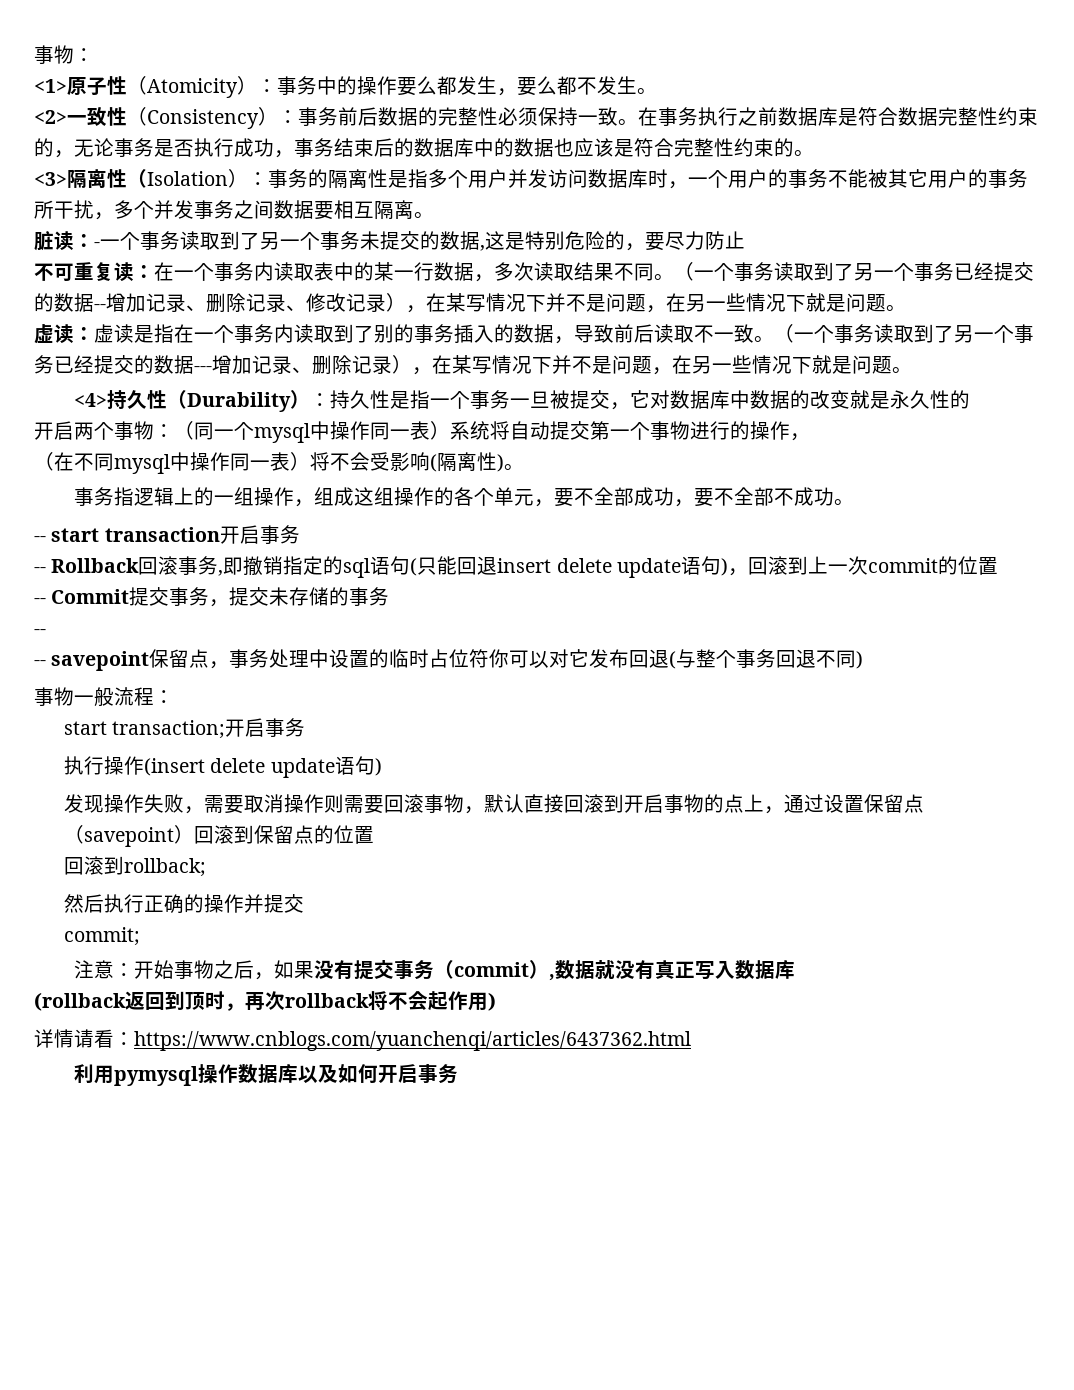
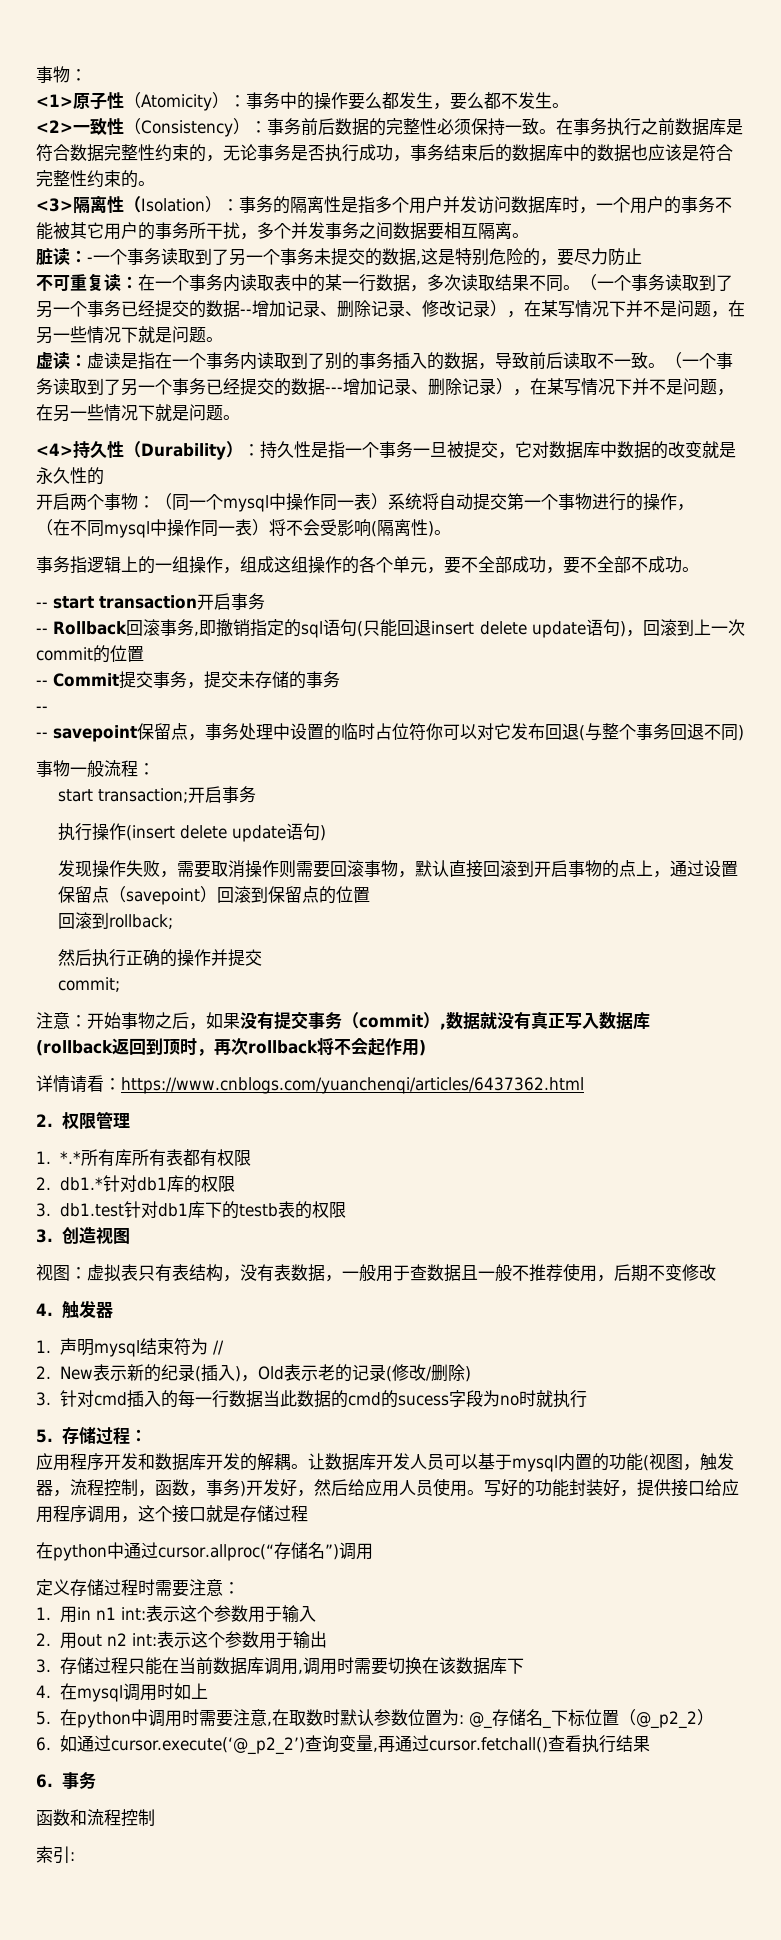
[73,1064,458,1086] 利用pymysql操作数据库以及如何开启事务 -> [36,1111,130,1129] [36,1149,251,1167] [36,1175,235,1193] [36,1201,346,1219] [36,1227,130,1244] [36,1263,716,1282] [36,1300,113,1319] [36,1338,224,1357] [36,1364,471,1382] [36,1390,587,1408] [36,1426,147,1445] [36,1453,734,1472] [36,1478,739,1497] [36,1505,308,1523] [36,1542,373,1561] [36,1579,240,1597] [36,1605,316,1623] [36,1631,327,1649] [36,1657,524,1675] [36,1683,208,1702] [36,1709,714,1729] [36,1735,651,1755] [36,1772,96,1789] [36,1809,155,1827] [36,1846,75,1864] 2.权限管理 // 1. *.*所有库所有表都有权限 // 2. db1.*针对db1库的权限 // 3. db1.test针对db1库下的testb表的权限 // 3.创造视图 // 视图：虚拟表只有表结构，没有表数据，一般用于查数据且一般不推荐使用，后期不变修改 // 4.触发器 // 1.声明mysql结束符为 // // 2. New表示新的纪录(插入)，Old表示老的记录(修改/删除) // 3.针对cmd插入的每一行数据当此数据的cmd的sucess字段为no时就执行 // 5.存储过程： // 应用程序开发和数据库开发的解耦。让数据库开发人员可以基于mysql内置的功能(视图，触发器，流程控制，函数，事务)开发好，然后给应用人员使用。写好的功能封装好，提供接口给应用程序调用，这个接口就是存储过程 // 在python中通过cursor.allproc(“存储名”)调用 // 定义存储过程时需要注意： // 1.用in n1 int:表示这个参数用于输入 // 2.用out n2 int:表示这个参数用于输出 // 3.存储过程只能在当前数据库调用,调用时需要切换在该数据库下 // 4.在mysql调用时如上 // 5.在python中调用时需要注意,在取数时默认参数位置为: @_存储名_下标位置（@_p2_2） // 6.如通过cursor.execute(‘@_p2_2’)查询变量,再通过cursor.fetchall()查看执行结果 // 6.事务 // 函数和流程控制 // 索引:

